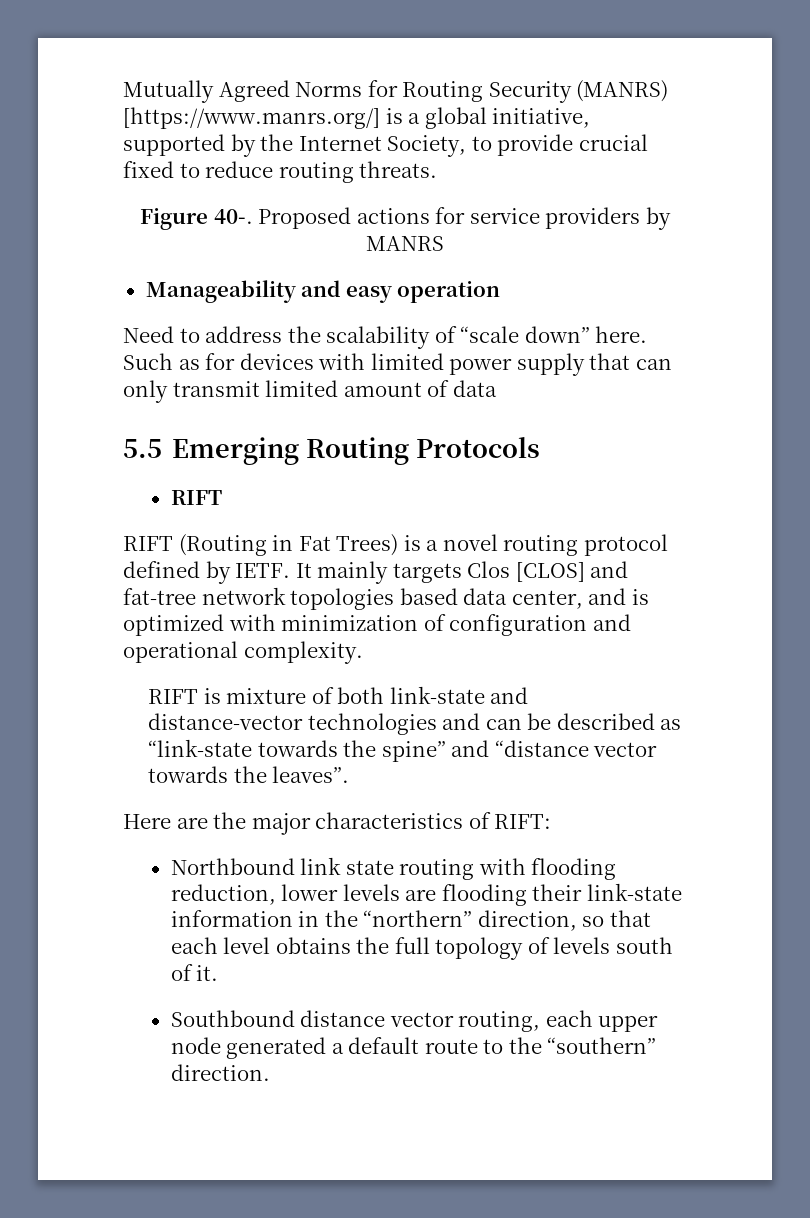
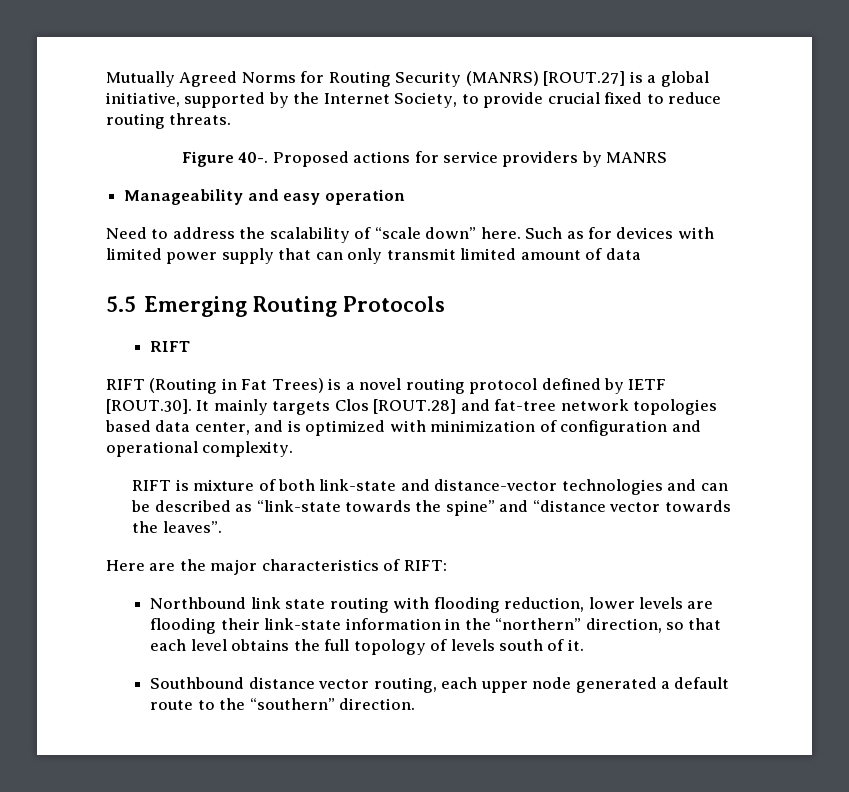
[123,107,380,129] [https://www.manrs.org/] -> [543,71,626,86] [ROUT.27]
[235,563,291,578] IETF. -> [628,379,667,390] [106,399,192,414] IETF [ROUT.30].
[515,562,585,582] [CLOS] -> [373,399,457,414] [ROUT.28]

